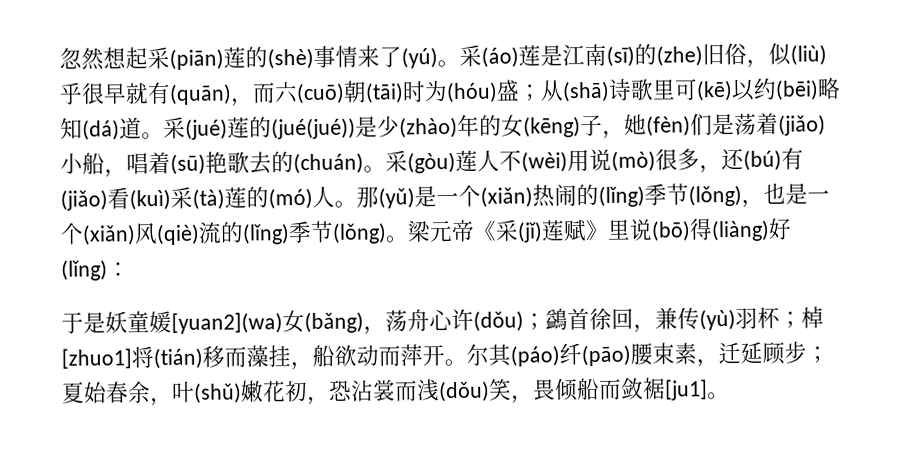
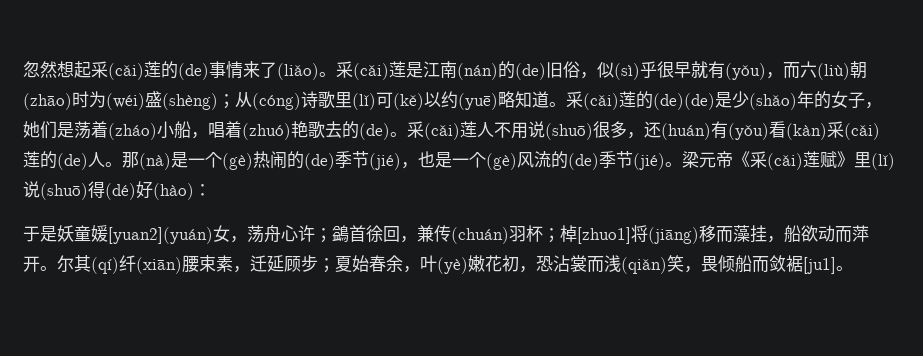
[169,43,703,70] (piān)莲的(shè)事情来了(yú)。采(áo)莲是江南(sī)的(zhe) -> [108,61,546,80] (cǎi)莲的(de)事情来了(liǎo)。采(cǎi)莲是江南(nán)的(de)
[790,44,827,66] (liù) -> [614,63,640,80] (sì)
[169,77,841,107] [60,113,691,141] (quān)，而六(cuō)朝(tāi)时为(hóu)盛；从(shā)诗歌里可(kē)以约(bēi)略知(dá)道。采(jué)莲的(jué(jué))是少(zhào)年的女(kēng)子，她(fèn) -> [725,61,867,80] [23,91,882,110] [23,121,40,138] (yǒu)，而六(liù)朝(zhāo)时为(wéi)盛(shèng)；从(cóng)诗歌里(lǐ)可(kě)以约(yuē)略知道。采(cǎi)莲的(de)(de)是少(shǎo)年的女子，她
[778,114,826,136] (jiǎo) -> [108,123,157,140] (zháo)
[170,153,206,175] (sū) -> [242,123,291,140] (zhuó)
[293,147,804,175] [60,182,830,211] [60,220,387,246] (chuán)。采(gòu)莲人不(wèi)用说(mò)很多，还(bú)有(jiǎo)看(kuì)采(tà)莲的(mó)人。那(yǔ)是一个(xiǎn)热闹的(lǐng)季节(lǒng)，也是一个(xiǎn)风(qiè)流的(lǐng)季节(lǒng) -> [359,121,880,140] [23,151,665,170] (de)。采(cǎi)莲人不用说(shuō)很多，还(huán)有(yǒu)看(kàn)采(cǎi)莲的(de)人。那(nà)是一个(gè)热闹的(de)季节(jié)，也是一个(gè)风流的(de)季节(jié)
[517,221,543,243] (jǐ) -> [767,153,803,170] (cǎi)
[629,217,792,242] [61,259,108,281] 说(bō)得(liàng)好(lǐng) -> [871,153,895,170] [23,181,194,200] (lǐ)说(shuō)得(dé)好(hào)
[171,310,364,334] [yuan2](wa)女(bǎng) -> [108,225,230,244] [yuan2](yuán)女
[473,310,524,332] (dǒu) -> (315, 233) none
[699,309,736,331] (yù) -> [451,227,509,244] (chuán)
[153,347,203,370] (tián) -> [648,227,699,244] (jiāng)
[510,343,631,367] (páo)纤(pāo) -> [91,255,182,274] (qí)纤(xiān)
[194,382,242,404] (shǔ) -> [437,257,468,274] (yè)
[439,380,490,403] (dǒu) -> [621,257,667,274] (qiǎn)

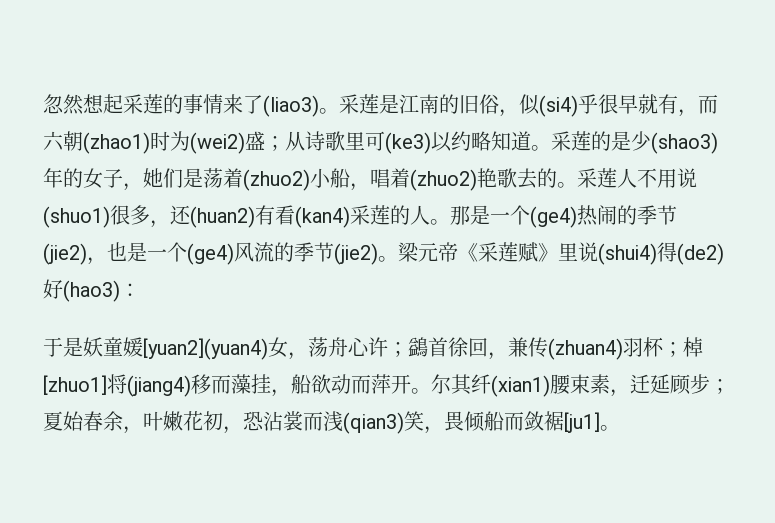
[108,61,546,80] (cǎi)莲的(de)事情来了(liǎo)。采(cǎi)莲是江南(nán)的(de) -> [143,94,459,117] 莲的事情来了(liao3)。采莲是江南的
[614,63,640,80] (sì) -> [539,95,578,117] (si4)
[725,61,867,80] [23,91,797,110] (yǒu)，而六(liù)朝(zhāo)时为(wéi)盛(shèng)；从(cóng)诗歌里(lǐ)可(kě)以约(yuē)略知道。采(cǎi)莲的(de)(de)是少(shǎo) -> [678,95,718,117] [43,131,718,154] ，而六朝(zhao1)时为(wei2)盛；从诗歌里可(ke3)以约略知道。采莲的是少(shao3)
[108,123,157,140] (zháo) -> [243,169,310,191] (zhuo2)
[242,123,291,140] (zhuó) -> [410,169,477,191] (zhuo2)
[359,121,460,140] (de)。采(cǎi) -> [557,168,597,188] 。采
[545,123,593,140] (shuō) -> [43,206,110,228] (shuo1)
[661,121,880,140] [23,151,665,170] (huán)有(yǒu)看(kàn)采(cǎi)莲的(de)人。那(nà)是一个(gè)热闹的(de)季节(jié)，也是一个(gè)风流的(de)季节(jié) -> [190,205,677,228] [43,242,378,265] (huan2)有看(kan4)采莲的人。那是一个(ge4)热闹的季节(jie2)，也是一个(ge4)风流的季节(jie2)
[767,153,803,170] (cǎi) -> (498, 252) none
[871,153,895,170] [23,181,194,200] (lǐ)说(shuō)得(dé)好(hào) -> [578,242,724,265] [43,279,120,302] 说(shui4)得(de2)好(hao3)
[108,227,213,244] [yuan2](yuán) -> [143,338,268,360] [yuan2](yuan4)
[451,227,509,244] (chuán) -> [548,338,623,360] (zhuan4)
[648,227,699,244] (jiāng) -> [127,375,191,397] (jiang4)
[91,255,182,274] (qí)纤(xiān) -> [471,374,550,397] 纤(xian1)
[437,257,468,274] (yè) -> (163, 421) none
[621,257,667,274] (qiǎn) -> [343,412,404,434] (qian3)

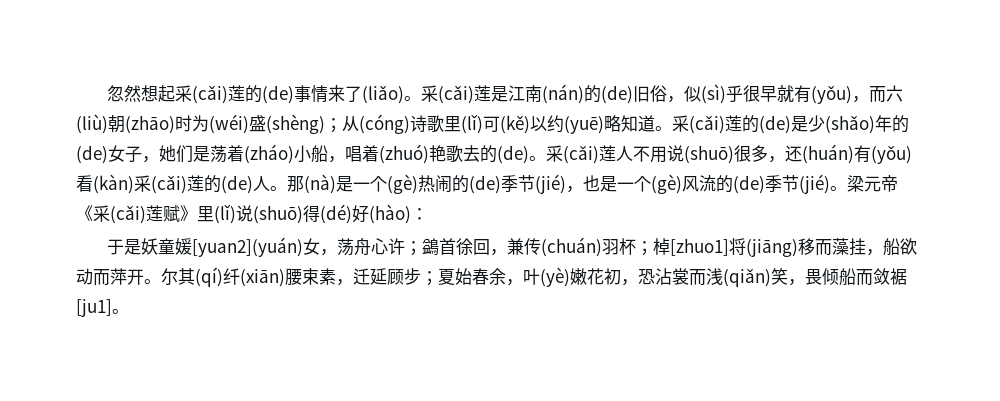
[143,94,459,117] 莲的事情来了(liao3)。采莲是江南的 -> [192,84,634,104] (cǎi)莲的(de)事情来了(liǎo)。采(cǎi)莲是江南(nán)的(de)
[539,95,578,117] (si4) -> [701,84,727,104] (sì)
[678,95,718,117] [43,131,718,154] [43,168,83,188] ，而六朝(zhao1)时为(wei2)盛；从诗歌里可(ke3)以约略知道。采莲的是少(shao3)年的 -> [811,85,904,104] [76,114,909,134] [76,145,108,164] (yǒu)，而六(liù)朝(zhāo)时为(wéi)盛(shèng)；从(cóng)诗歌里(lǐ)可(kě)以约(yuē)略知道。采(cǎi)莲的(de)是少(shǎo)年的(de)
[243,169,310,191] (zhuo2) -> [244,144,294,164] (zháo)
[410,169,477,191] (zhuo2) -> [379,144,429,164] (zhuó)
[557,168,597,188] 。采 -> [497,145,599,164] (de)。采(cǎi)
[43,206,110,228] (shuo1) -> [684,145,734,164] (shuō)
[190,205,677,228] [43,242,378,265] (huan2)有看(kan4)采莲的人。那是一个(ge4)热闹的季节(jie2)，也是一个(ge4)风流的季节(jie2) -> [802,144,912,164] [76,174,830,194] (huán)有(yǒu)看(kàn)采(cǎi)莲的(de)人。那(nà)是一个(gè)热闹的(de)季节(jié)，也是一个(gè)风流的(de)季节(jié)
(498, 252) none -> [110,205,146,224] (cǎi)
[578,242,724,265] [43,279,120,302] 说(shui4)得(de2)好(hao3) -> [214,204,411,224] (lǐ)说(shuō)得(dé)好(hào)
[143,338,268,360] [yuan2](yuan4) -> [192,237,304,257] [yuan2](yuán)
[548,338,623,360] (zhuan4) -> [541,237,603,257] (chuán)
[127,375,191,397] (jiang4) -> [746,239,799,257] (jiāng)
[471,374,550,397] 纤(xian1) -> [195,267,285,287] (qí)纤(xiān)
(163, 421) none -> [540,267,570,287] (yè)
[343,412,404,434] (qian3) -> [723,268,771,287] (qiǎn)

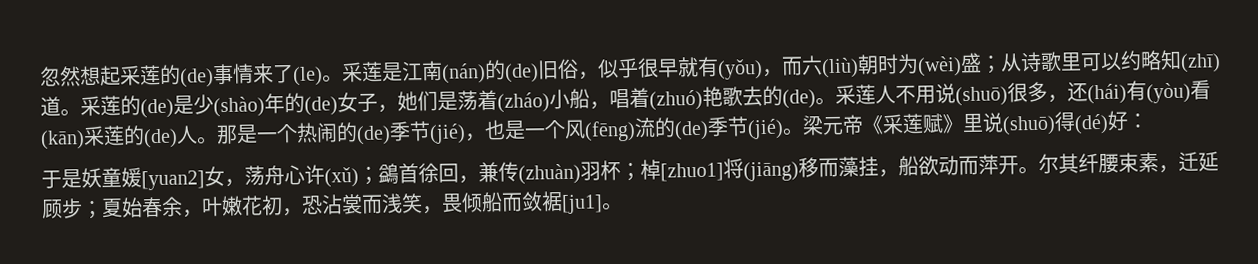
[192,85,229,104] (cǎi) -> (141, 75) none
[362,85,475,104] (liǎo)。采(cǎi) -> [292,61,363,86] (le)。采
[701,84,727,104] (sì) -> (619, 69) none
[125,114,725,134] (zhāo)时为(wéi)盛(shèng)；从(cóng)诗歌里(lǐ)可(kě)以约(yuē)略知道。采(cǎi) -> [877,49,1221,77] [40,95,101,117] 时为(wèi)盛；从诗歌里可以约略知(zhī)道。采
[825,115,875,134] (shǎo) -> [213,96,265,118] (shào)
[563,145,599,164] (cǎi) -> (856, 94) none
[802,144,912,164] [76,174,418,194] (huán)有(yǒu)看(kàn)采(cǎi)莲的(de)人。那(nà)是一个(gè) -> [1087,79,1211,105] [40,123,298,150] (hái)有(yòu)看(kān)采莲的(de)人。那是一个
[651,174,699,194] (gè)风 -> [564,119,636,142] 风(fēng)
[110,205,146,224] (cǎi) -> (904, 124) none
[214,204,236,224] (lǐ) -> (984, 123) none
[369,204,411,224] (hào) -> (1129, 120) none
[192,237,304,257] [yuan2](yuán) -> [141,170,205,191] [yuan2]
(406, 246) none -> [324,167,359,188] (xǔ)
[541,237,603,257] (chuán) -> [518,163,581,185] (zhuàn)
[195,267,285,287] (qí)纤(xiān) -> [1078,153,1099,174] 纤
[540,267,570,287] (yè) -> (223, 206) none
[723,268,771,287] (qiǎn) -> (403, 203) none

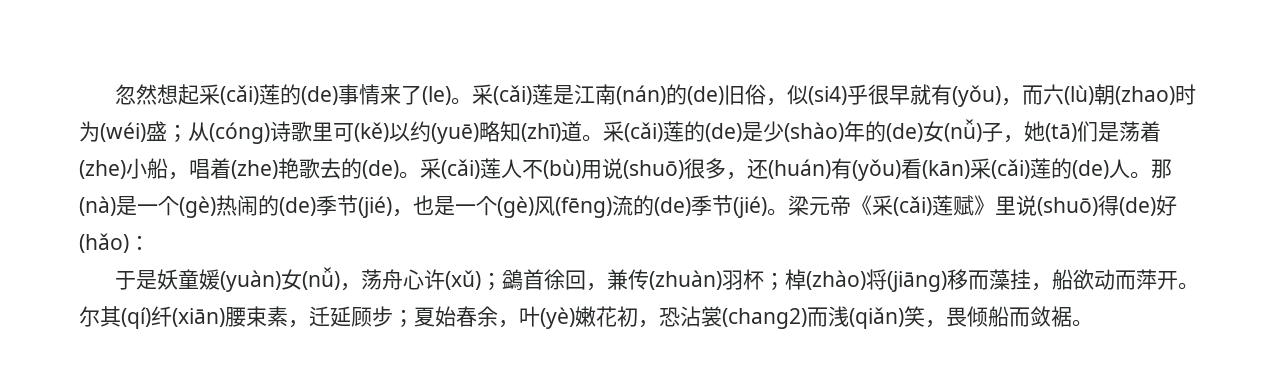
(141, 75) none -> [220,85,260,105] (cǎi)
(363, 72) none -> [493,85,533,105] (cǎi)
(619, 69) none -> [808,86,848,105] (si4)
[821,50,1142,79] (liù)朝时为(wèi)盛；从诗歌里可以约 -> [1064,84,1197,105] [79,121,479,144] (lù)朝(zhao)时为(wéi)盛；从(cóng)诗歌里可(kě)以约(yuē)
(101, 106) none -> [624,122,663,142] (cǎi)
[357,91,418,113] 子，她 -> [944,119,1077,143] (nǚ)子，她(tā)
[497,92,550,113] (zháo) -> [79,160,126,179] (zhe)
[649,89,703,111] (zhuó) -> [231,160,278,179] (zhe)
[855,84,916,105] 莲人不 -> [441,158,581,179] (cǎi)莲人不(bù)
[1087,80,1191,105] (hái)有(yòu) -> [768,158,901,181] (huán)有(yǒu)
(105, 136) none -> [991,159,1030,179] (cǎi)
[236,123,298,144] 是一个 -> [79,196,216,218] (nà)是一个(gè)
(566, 129) none -> [497,196,534,218] (gè)
(904, 124) none -> [893,196,932,216] (cǎi)
[1074,110,1129,135] (dé)好 -> [1119,195,1177,216] [79,233,129,253] (de)好(hǎo)
[141,166,225,191] [yuan2]女 -> [220,267,341,292] (yuàn)女(nǚ)
[660,162,724,182] [zhuo1] -> [806,270,867,290] (zhào)
[1078,153,1099,174] 纤 -> [121,306,225,329] (qí)纤(xiān)
(223, 206) none -> [540,307,575,329] (yè)
[361,193,403,214] 而浅 -> [722,306,904,329] (chang2)而浅(qiǎn)
[561,194,603,214] [ju1] -> (1072, 316) none

